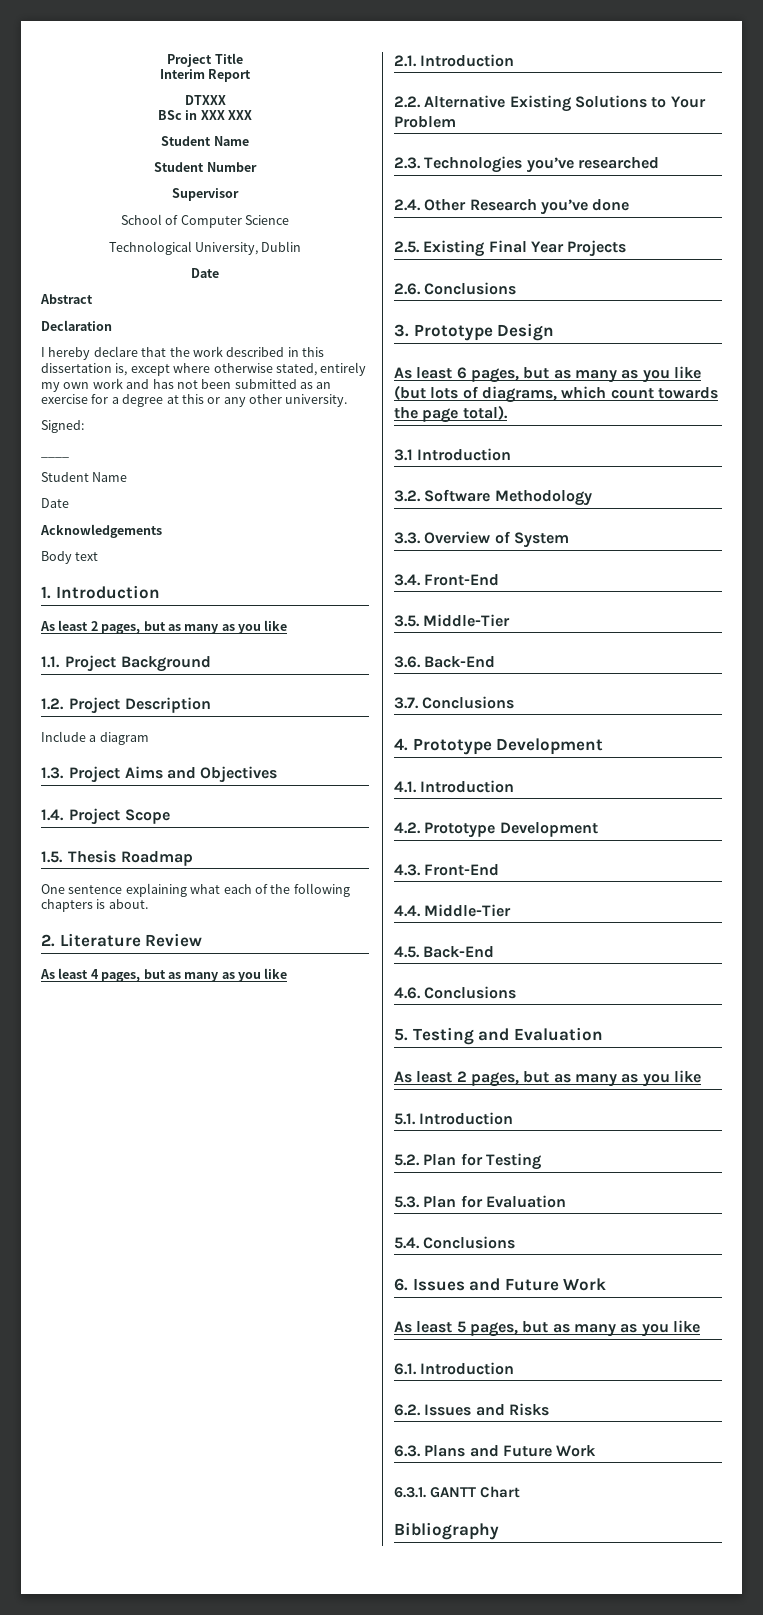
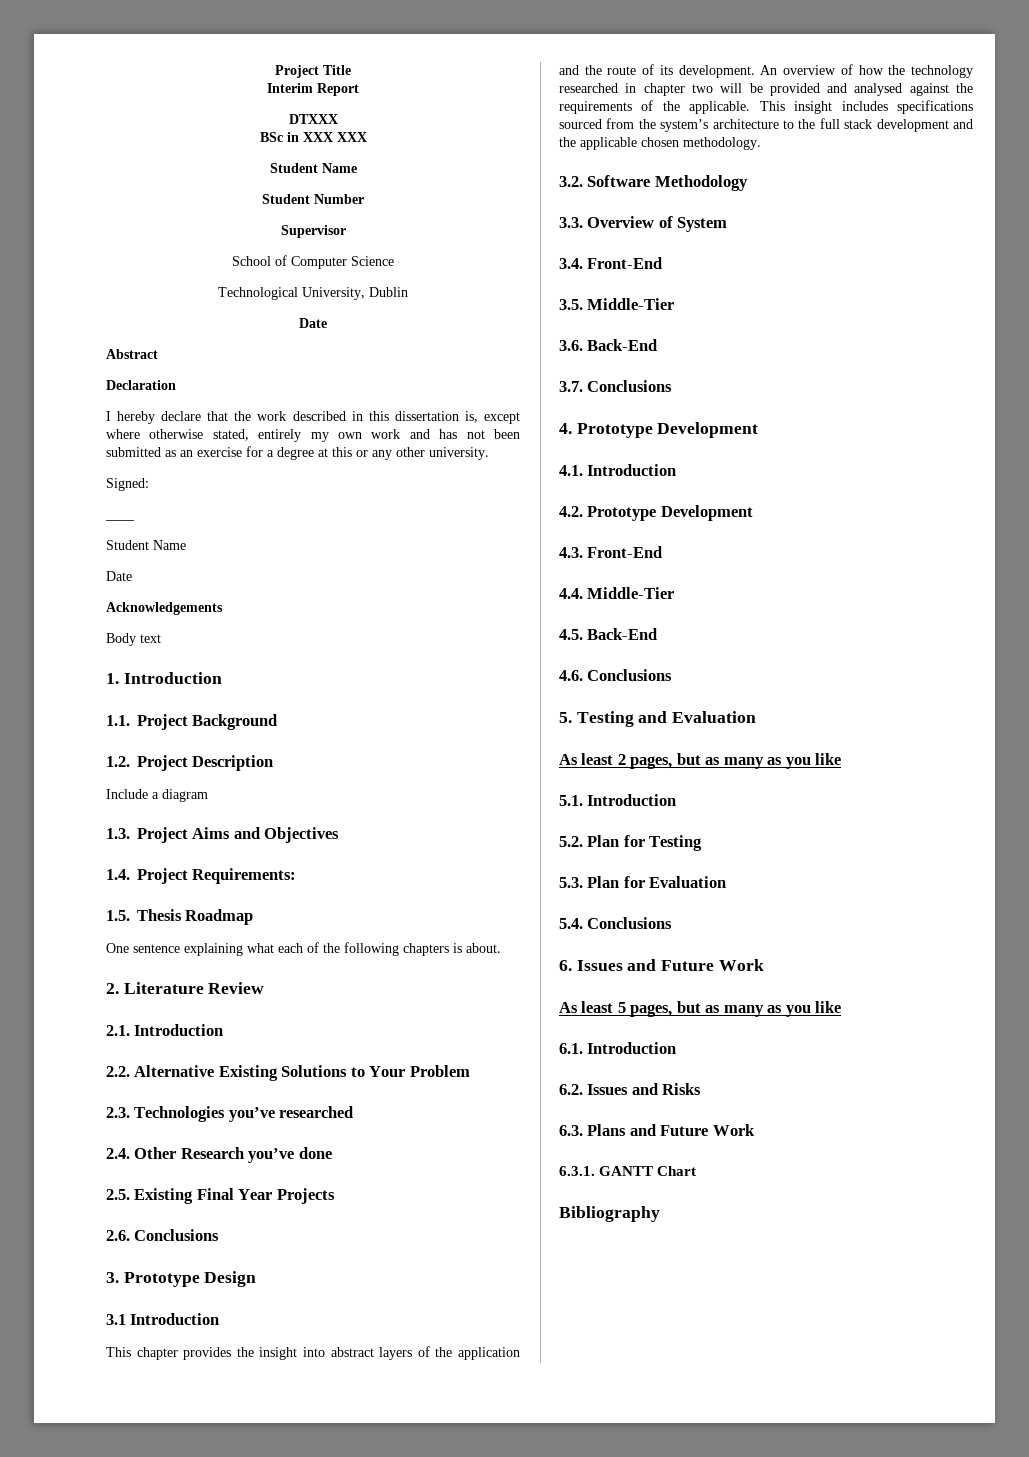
[40,620,288,634] // As least 2 pages, but as many as you like -> (222, 678) none
[124,809,170,824] Scope -> [192,868,297,884] Requirements:
[40,968,288,982] // As least 4 pages, but as many as you like -> (265, 988) none
[394,366,701,383] [394,385,718,403] [394,405,508,423] [394,448,512,461] As least 6 pages, but as many as you like (but lots of diagrams, which count towards the page total). // 3.1 Introduction -> [106,1313,220,1325] [106,1346,520,1360] [559,64,974,78] [559,83,974,96] [559,100,973,114] [559,118,973,132] [559,137,761,150] 3.1 Introduction // This chapter provides the insight into abstract layers of the application and the route of its development. An overview of how the technology researched in chapter two will be provided and analysed against the requirements of the applicable. This insight includes specifications sourced from the system’s architecture to the full stack development and the applicable chosen methodology.

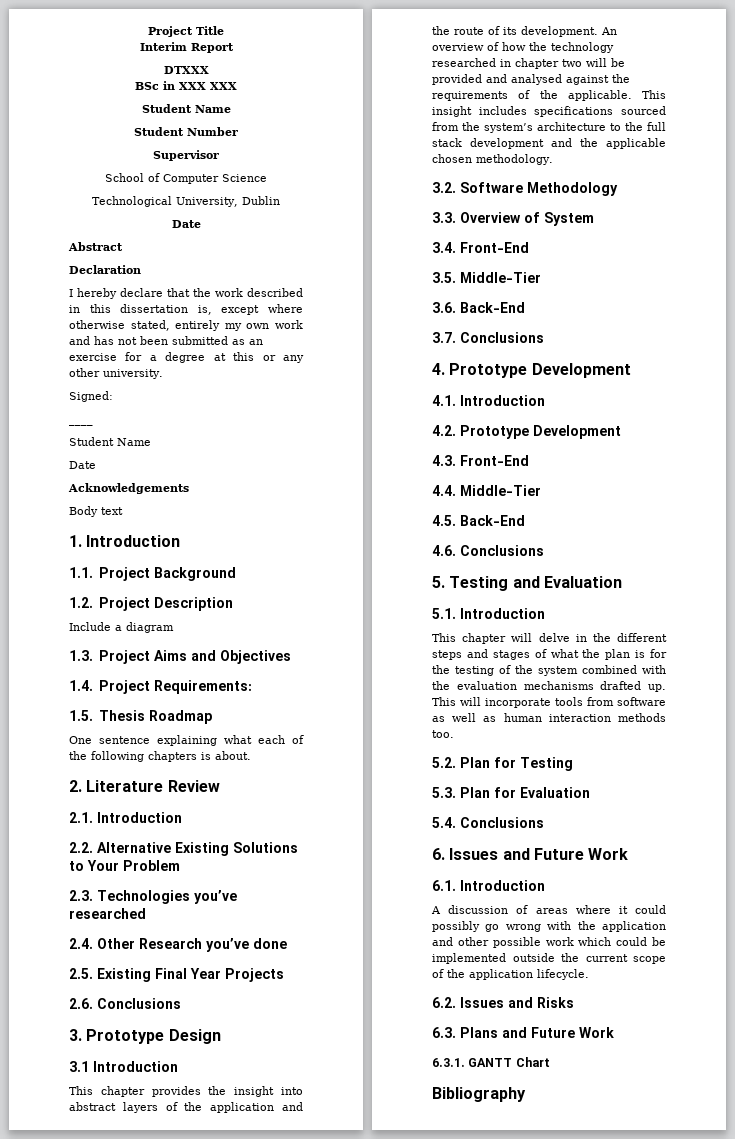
[559,753,842,769] [559,794,677,806] As least 2 pages, but as many as you like // 5.1. Introduction -> [432,608,545,619] [432,633,667,644] [432,649,667,660] [432,665,666,676] [432,681,666,692] [432,697,666,708] [432,713,666,722] [432,730,454,738] 5.1. Introduction // This chapter will delve in the different steps and stages of what the plan is for the testing of the system combined with the evaluation mechanisms drafted up. This will incorporate tools from software as well as human interaction methods too.
[559,1001,842,1017] [559,1042,677,1054] As least 5 pages, but as many as you like // 6.1. Introduction -> [432,880,545,891] [431,905,666,914] [432,921,666,932] [432,937,666,948] [432,953,666,964] [432,969,589,980] 6.1. Introduction // A discussion of areas where it could possibly go wrong with the application and other possible work which could be implemented outside the current scope of the application lifecycle.

